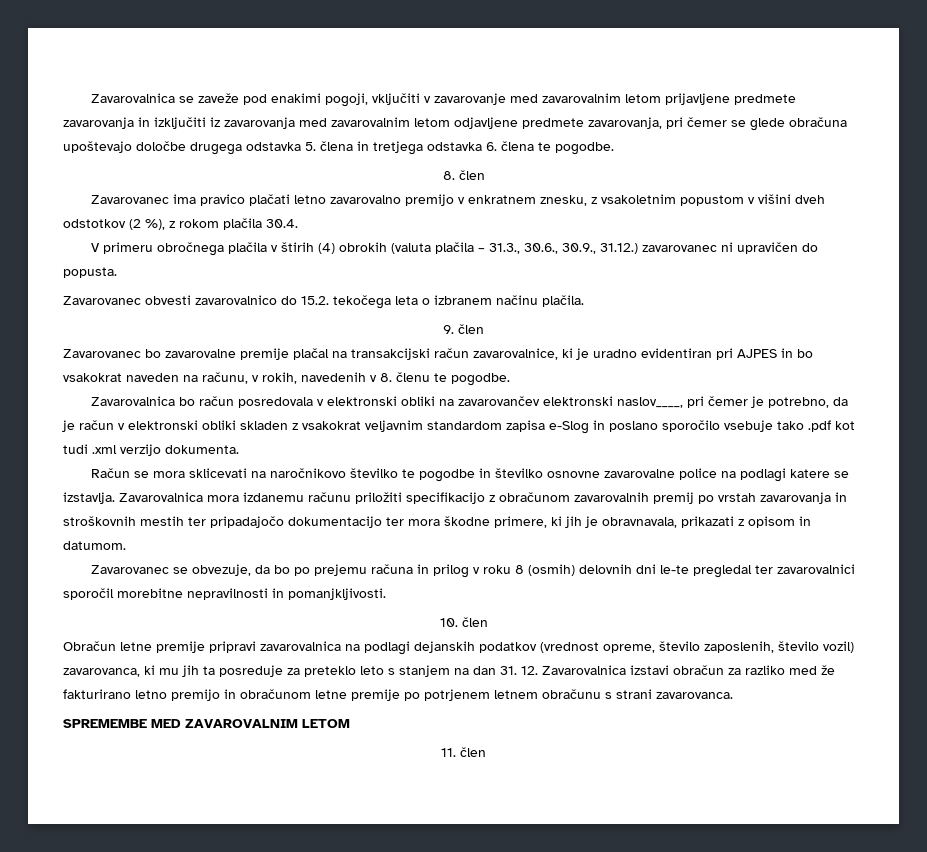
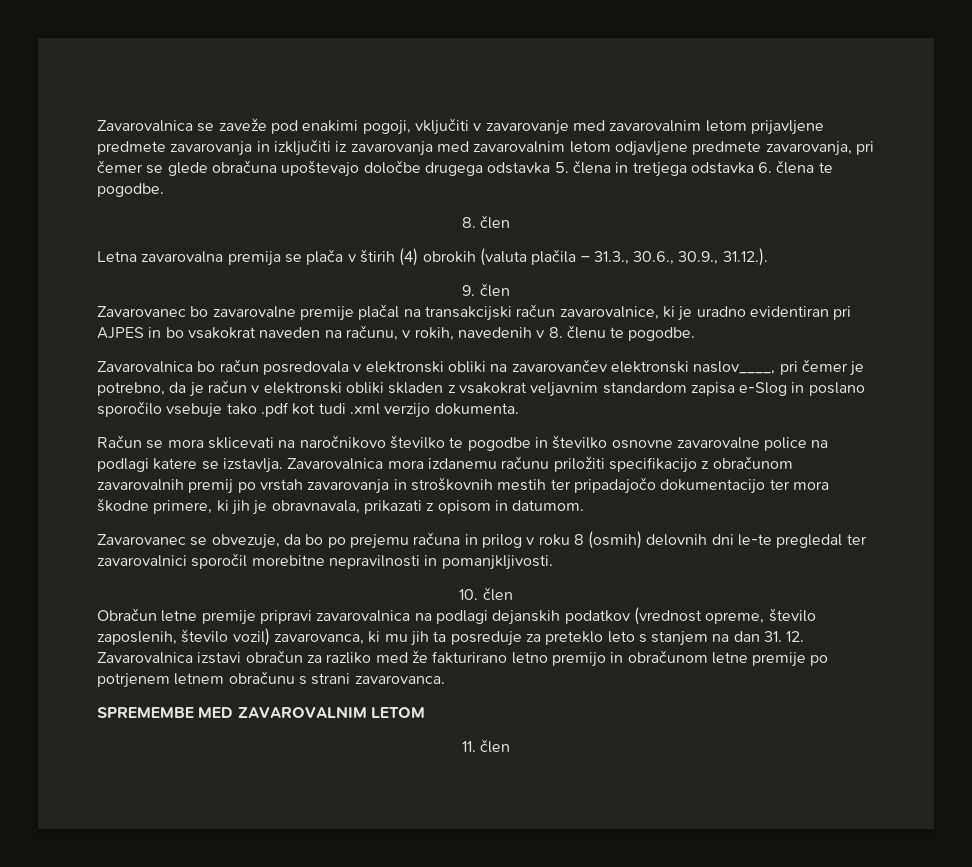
[91,194,826,206] [63,218,298,230] [91,242,268,256] Zavarovanec ima pravico plačati letno zavarovalno premijo v enkratnem znesku, z vsakoletnim popustom v višini dveh odstotkov (2 %), z rokom plačila 30.4. // V primeru obročnega plačila -> [97,249,344,266] Letna zavarovalna premija se plača
[600,242,819,254] [63,267,117,278] [63,295,584,309] 31.12.) zavarovanec ni upravičen do popusta. // Zavarovanec obvesti zavarovalnico do 15.2. tekočega leta o izbranem načinu plačila. -> [722,248,768,266] 31.12.).

